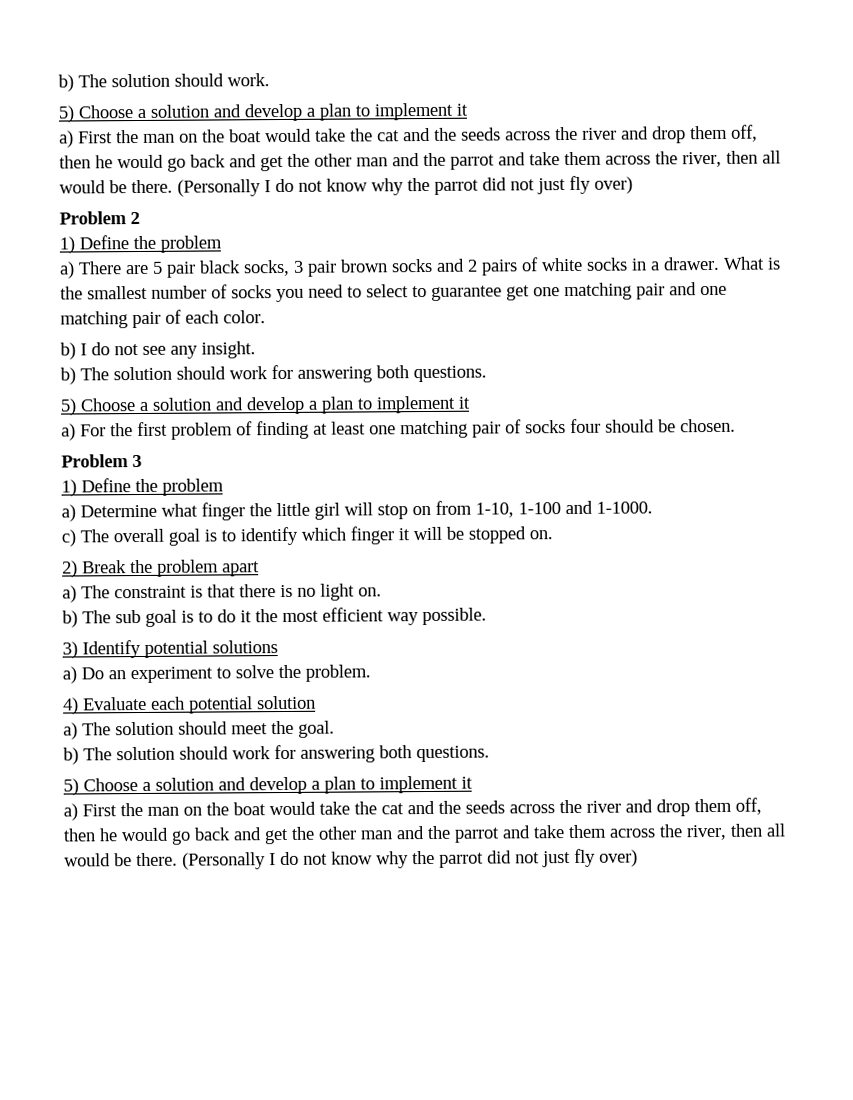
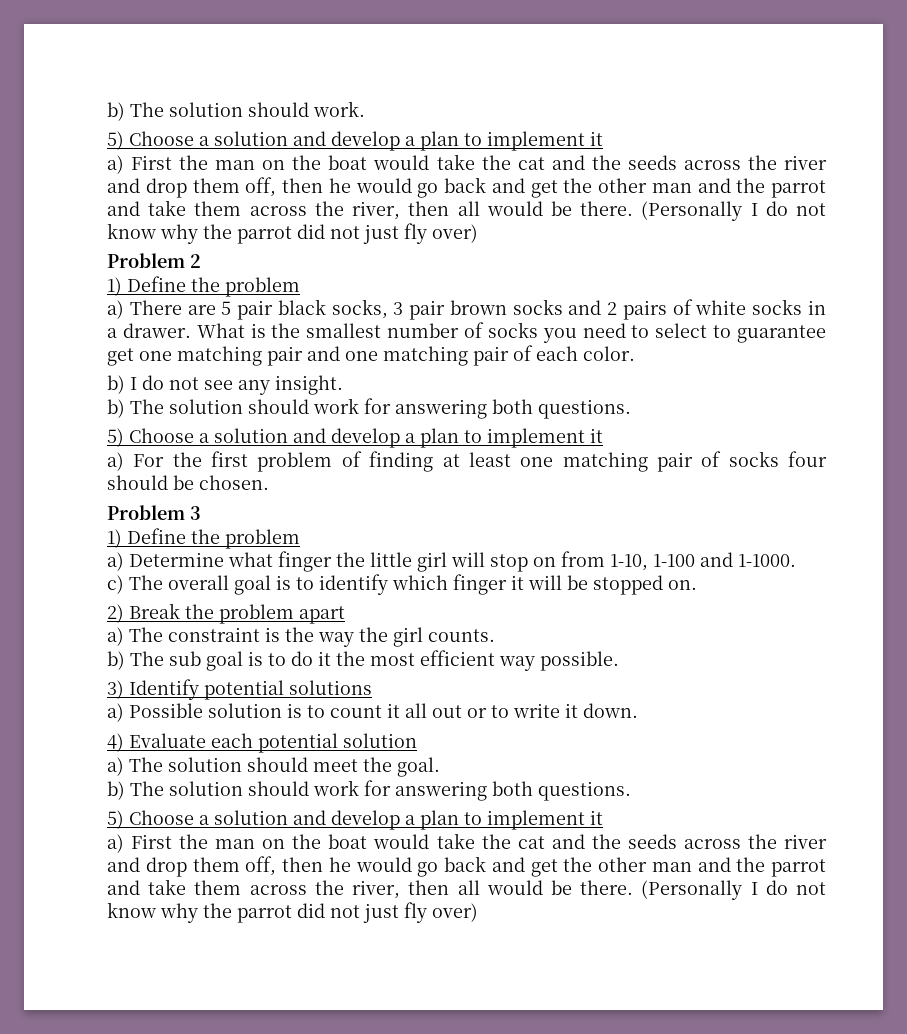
[207,583,382,601] that there is no light on. -> [285,627,495,647] the way the girl counts.
[81,664,371,684] Do an experiment to solve the problem. -> [129,703,638,718] Possible solution is to count it all out or to write it down.

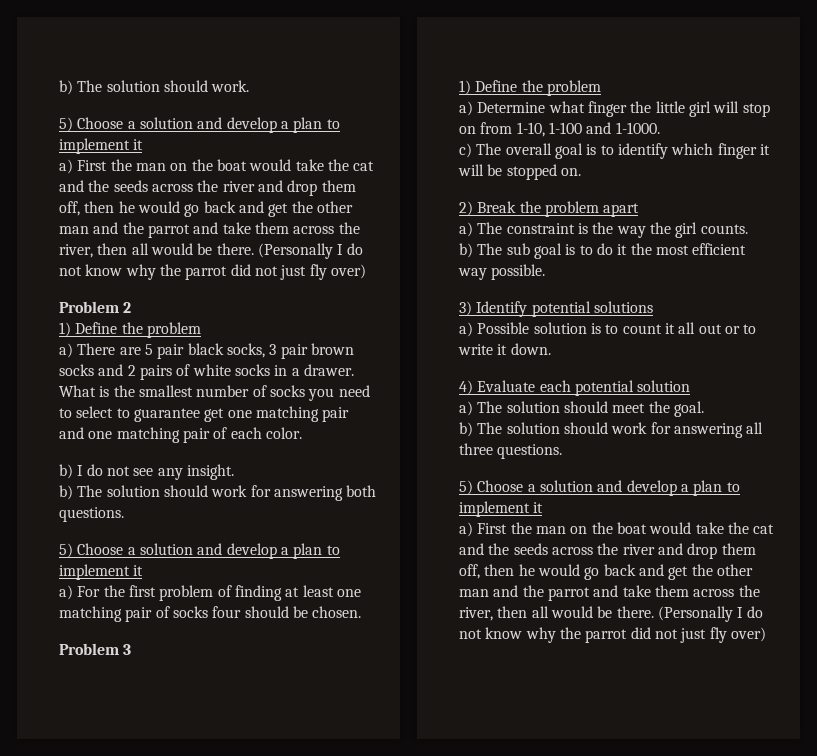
[492,781,533,796] both -> [746,422,764,434] [459,443,493,455] all three

